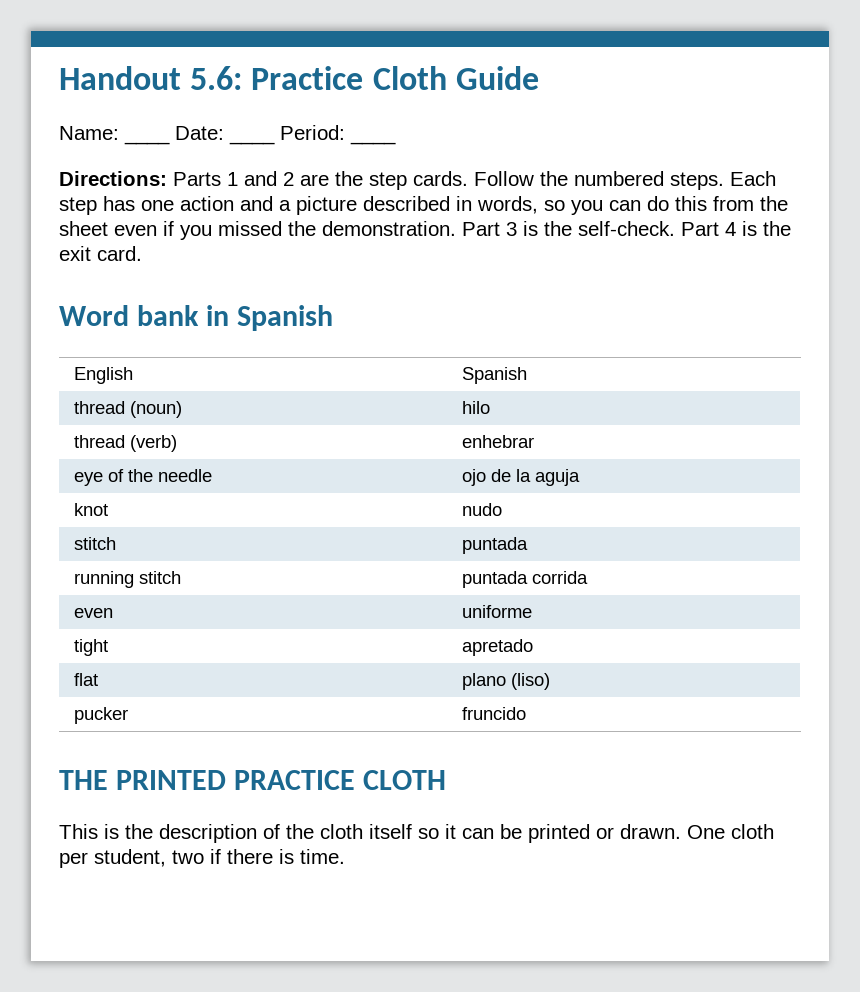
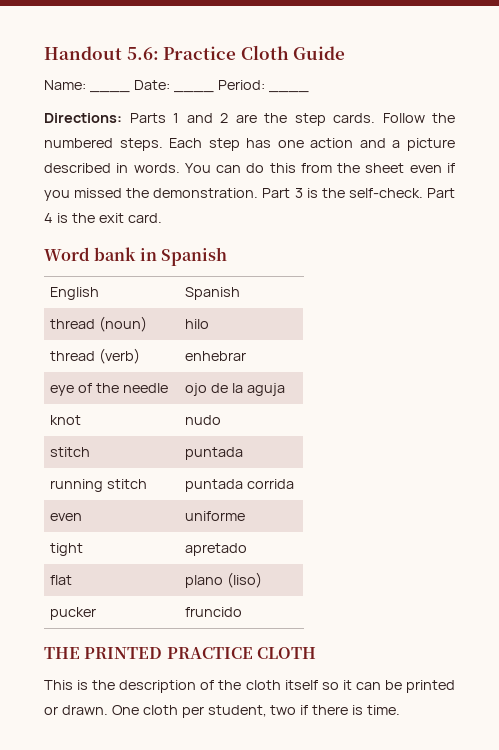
[477,196,603,215] words, so you -> [133,163,211,173] words. You

